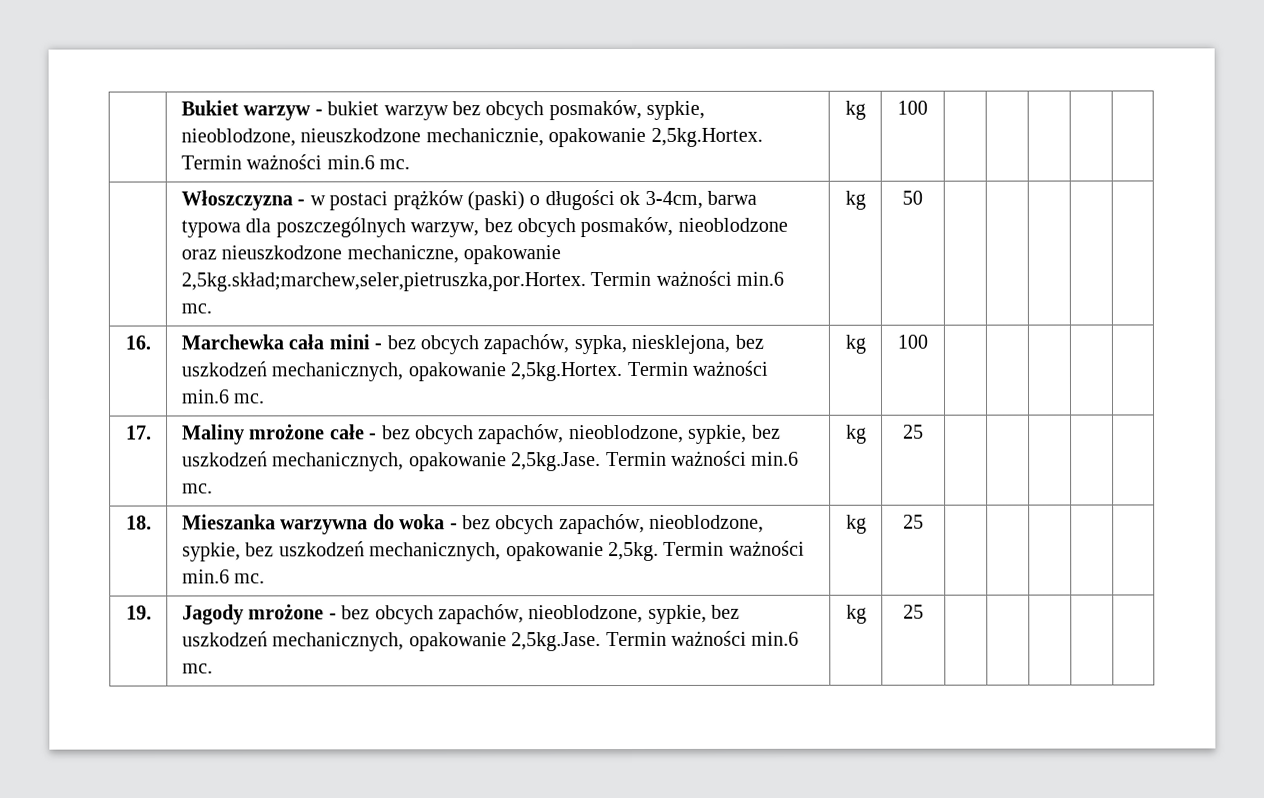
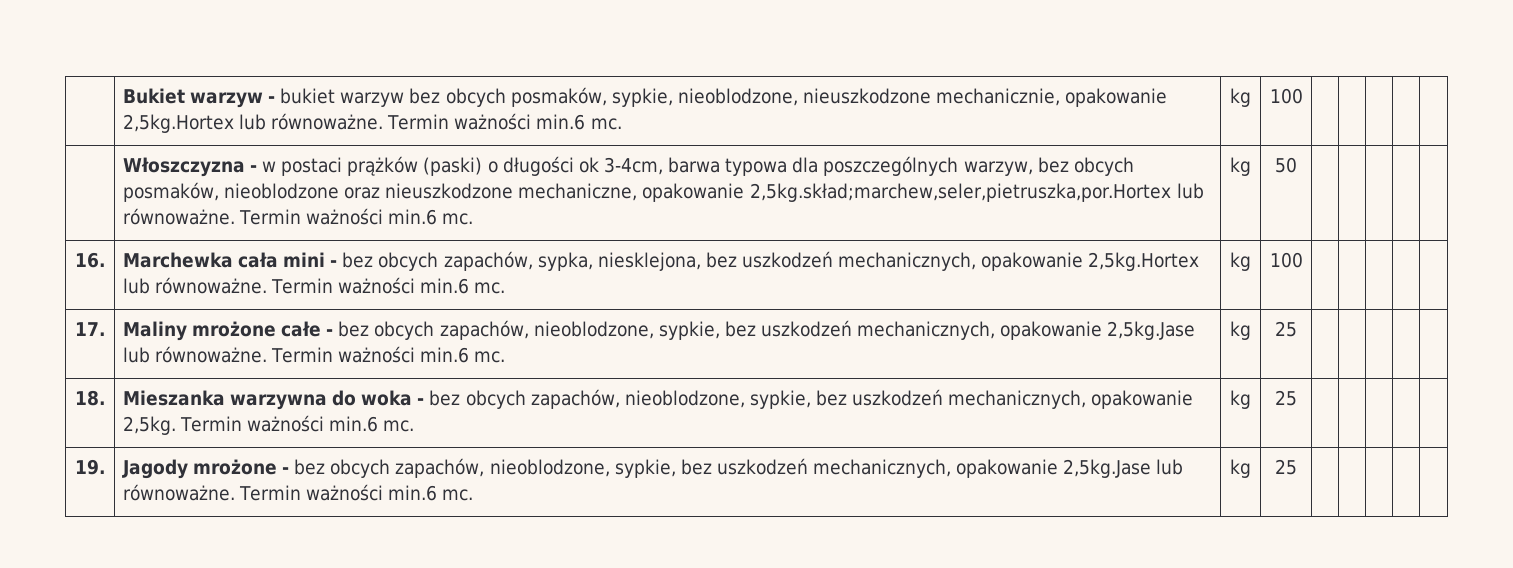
[650,127,763,147] 2,5kg.Hortex. -> [122,113,384,133] 2,5kg.Hortex lub równoważne.
[180,272,586,292] 2,5kg.skład;marchew,seler,pietruszka,por.Hortex. -> [749,183,1204,202] [122,208,235,225] 2,5kg.skład;marchew,seler,pietruszka,por.Hortex lub równoważne.
[510,362,623,382] 2,5kg.Hortex. -> [1088,252,1200,271] [122,277,267,294] 2,5kg.Hortex lub równoważne.
[511,452,602,472] 2,5kg.Jase. -> [1107,321,1196,340] [122,346,267,363] 2,5kg.Jase lub równoważne.
[511,632,602,652] 2,5kg.Jase. -> [1063,459,1184,478] [122,484,235,501] 2,5kg.Jase lub równoważne.

